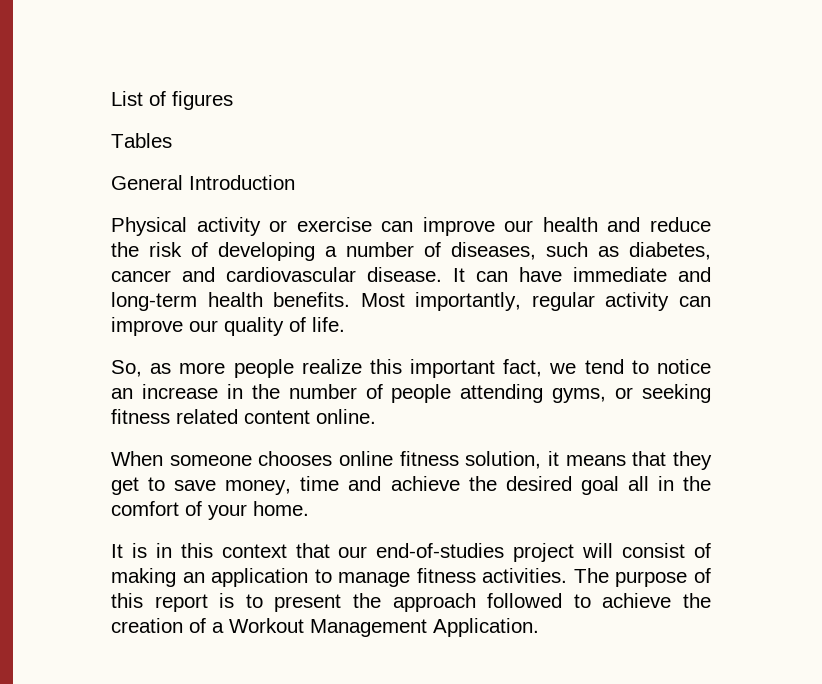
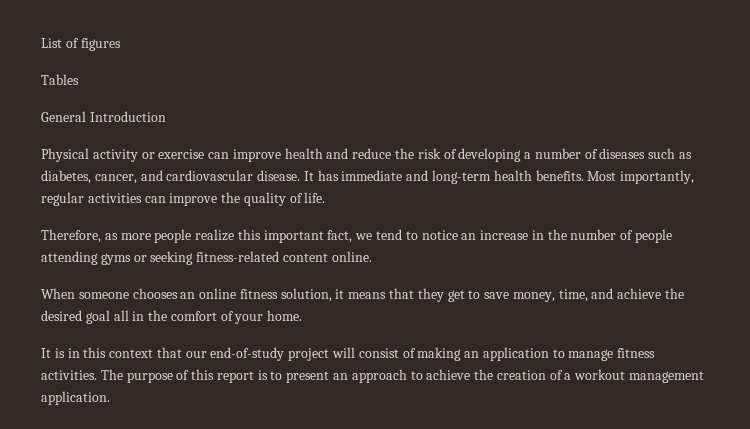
[504,220,534,232] our -> (281, 155) none
[451,242,536,260] diseases, -> [599,148,646,159] diseases
[111,270,171,282] cancer -> [94,174,137,184] cancer,
[476,267,562,282] can have -> [317,170,339,181] has
[605,292,711,311] [111,317,218,336] activity can improve our -> [87,192,241,206] activities can improve the
[111,360,142,377] So, -> [41,229,101,243] Therefore,
[552,388,607,403] gyms, -> [100,253,131,265] gyms
[111,409,238,424] fitness related -> [196,251,280,262] fitness-related
(333, 458) none -> [180,292,196,299] an
[300,476,340,491] time -> [558,289,588,302] time,
[376,543,505,558] end-of-studies -> [210,347,285,361] end-of-study
[353,593,563,612] the approach followed -> [333,369,407,383] an approach
[229,618,539,637] Workout Management Application. -> [574,369,705,383] [41,391,110,405] workout management application.

